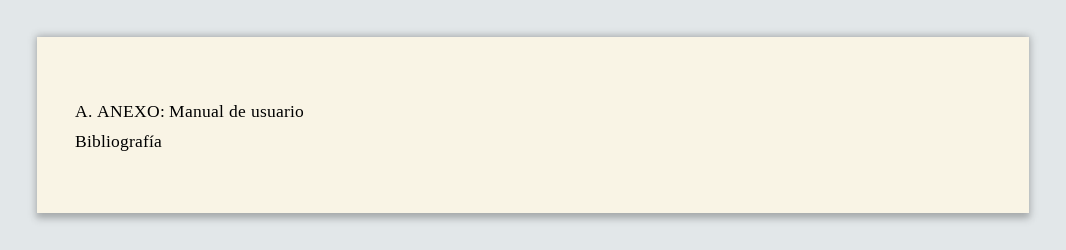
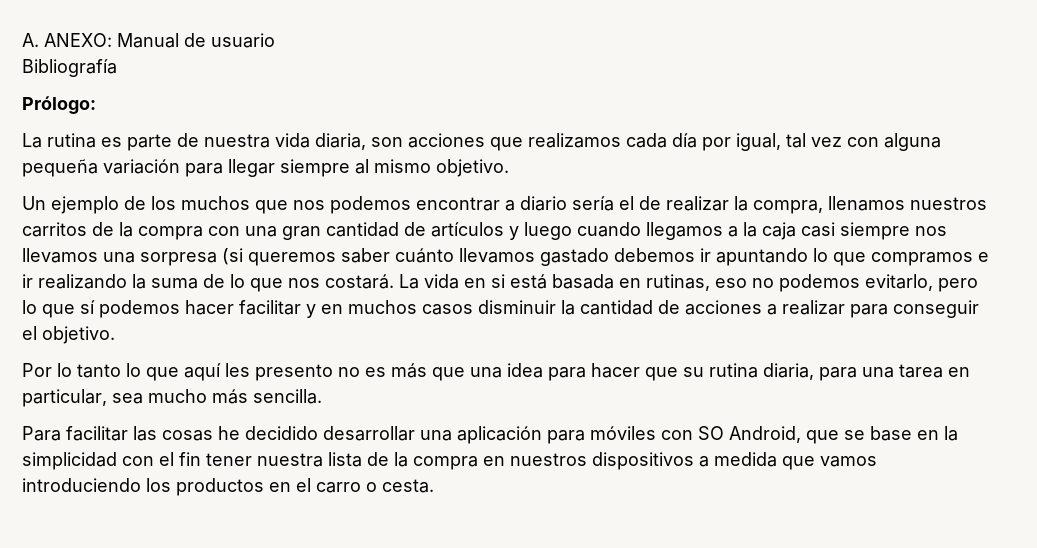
(162, 143) none -> [22,96,96,114] [22,133,941,151] [22,159,509,177] [22,196,987,214] [22,222,947,240] [22,248,989,266] [22,274,978,292] [22,300,979,318] [22,326,115,344] [22,363,970,381] [22,389,322,407] [22,426,958,444] [22,452,877,470] [22,478,434,496] // Prólogo: // La rutina es parte de nuestra vida diaria, son acciones que realizamos cada día por igual, tal vez con alguna pequeña variación para llegar siempre al mismo objetivo. // Un ejemplo de los muchos que nos podemos encontrar a diario sería el de realizar la compra, llenamos nuestros carritos de la compra con una gran cantidad de artículos y luego cuando llegamos a la caja casi siempre nos llevamos una sorpresa (si queremos saber cuánto llevamos gastado debemos ir apuntando lo que compramos e ir realizando la suma de lo que nos costará. La vida en si está basada en rutinas, eso no podemos evitarlo, pero lo que sí podemos hacer facilitar y en muchos casos disminuir la cantidad de acciones a realizar para conseguir el objetivo. // Por lo tanto lo que aquí les presento no es más que una idea para hacer que su rutina diaria, para una tarea en particular, sea mucho más sencilla. // Para facilitar las cosas he decidido desarrollar una aplicación para móviles con SO Android, que se base en la simplicidad con el fin tener nuestra lista de la compra en nuestros dispositivos a medida que vamos introduciendo los productos en el carro o cesta.

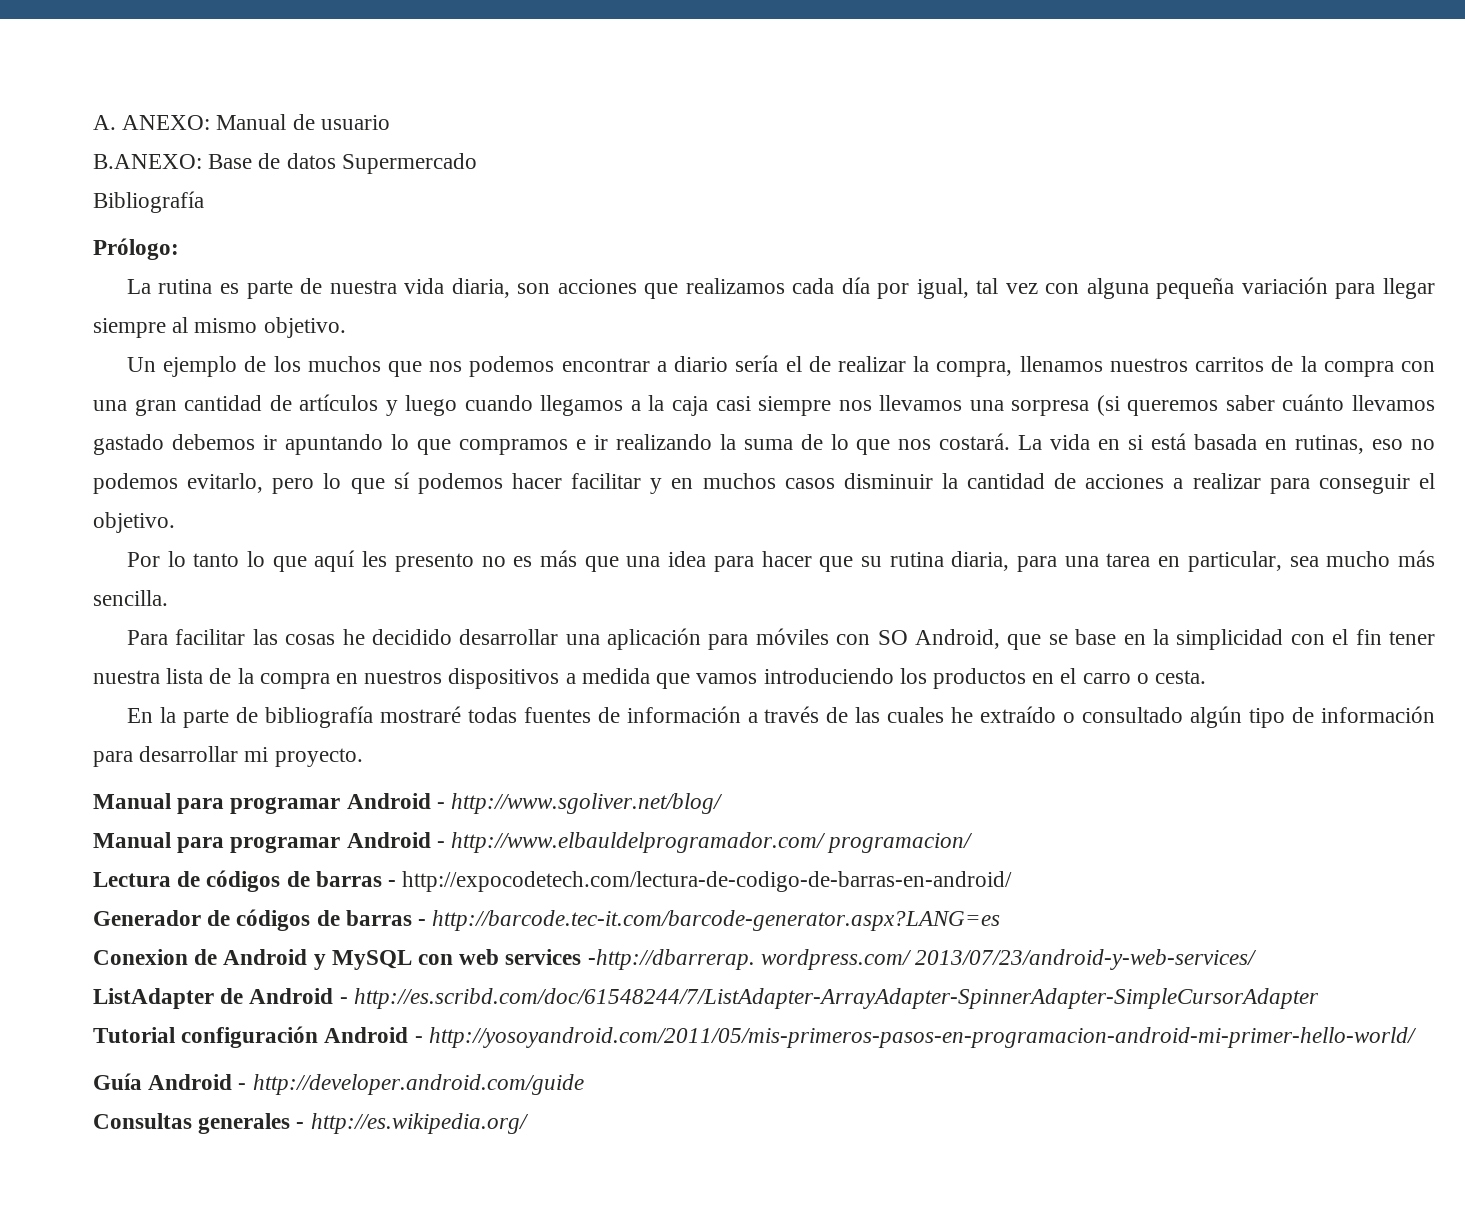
(275, 40) none -> [93,153,477,174] // B.ANEXO: Base de datos Supermercado
(434, 486) none -> [126,706,1435,728] [93,746,363,767] [93,793,724,814] [93,832,974,853] [93,870,1013,892] [93,909,1001,931] [93,949,1258,970] [93,988,1319,1009] [93,1026,1417,1048] [93,1073,584,1095] [93,1113,529,1134] // En la parte de bibliografía mostraré todas fuentes de información a través de las cuales he extraído o consultado algún tipo de información para desarrollar mi proyecto. // Manual para programar Android - http://www.sgoliver.net/blog/ // Manual para programar Android - http://www.elbauldelprogramador.com/ programacion/ // Lectura de códigos de barras - http://expocodetech.com/lectura-de-codigo-de-barras-en-android/ // Generador de códigos de barras - http://barcode.tec-it.com/barcode-generator.aspx?LANG=es // Conexion de Android y MySQL con web services -http://dbarrerap. wordpress.com/ 2013/07/23/android-y-web-services/ // ListAdapter de Android - http://es.scribd.com/doc/61548244/7/ListAdapter-ArrayAdapter-SpinnerAdapter-SimpleCursorAdapter // Tutorial configuración Android - http://yosoyandroid.com/2011/05/mis-primeros-pasos-en-programacion-android-mi-primer-hello-world/ // Guía Android - http://developer.android.com/guide // Consultas generales - http://es.wikipedia.org/

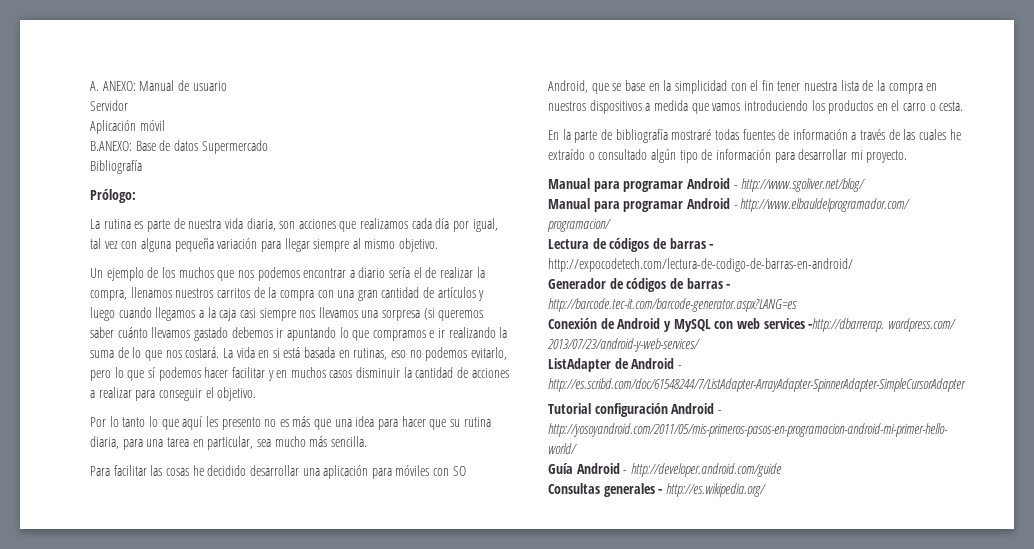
(390, 122) none -> [90,100,128,111] [90,120,165,134] // Servidor // Aplicación móvil
[93,949,188,965] Conexion -> [548,318,597,329] Conexión

